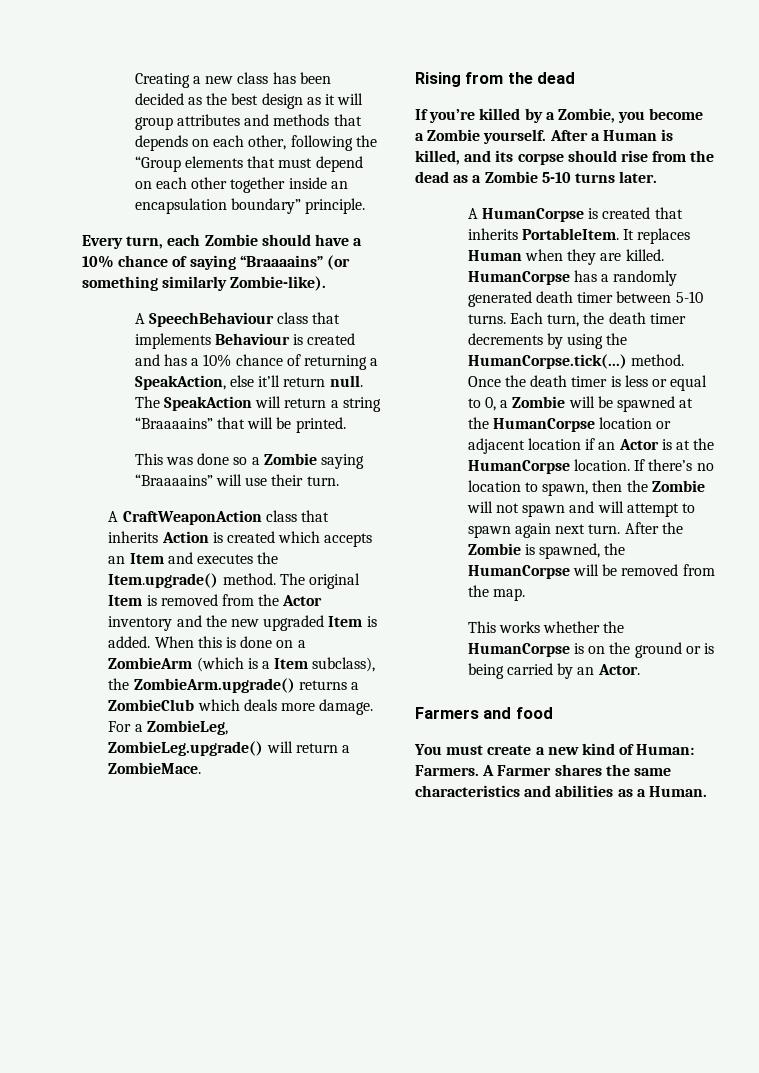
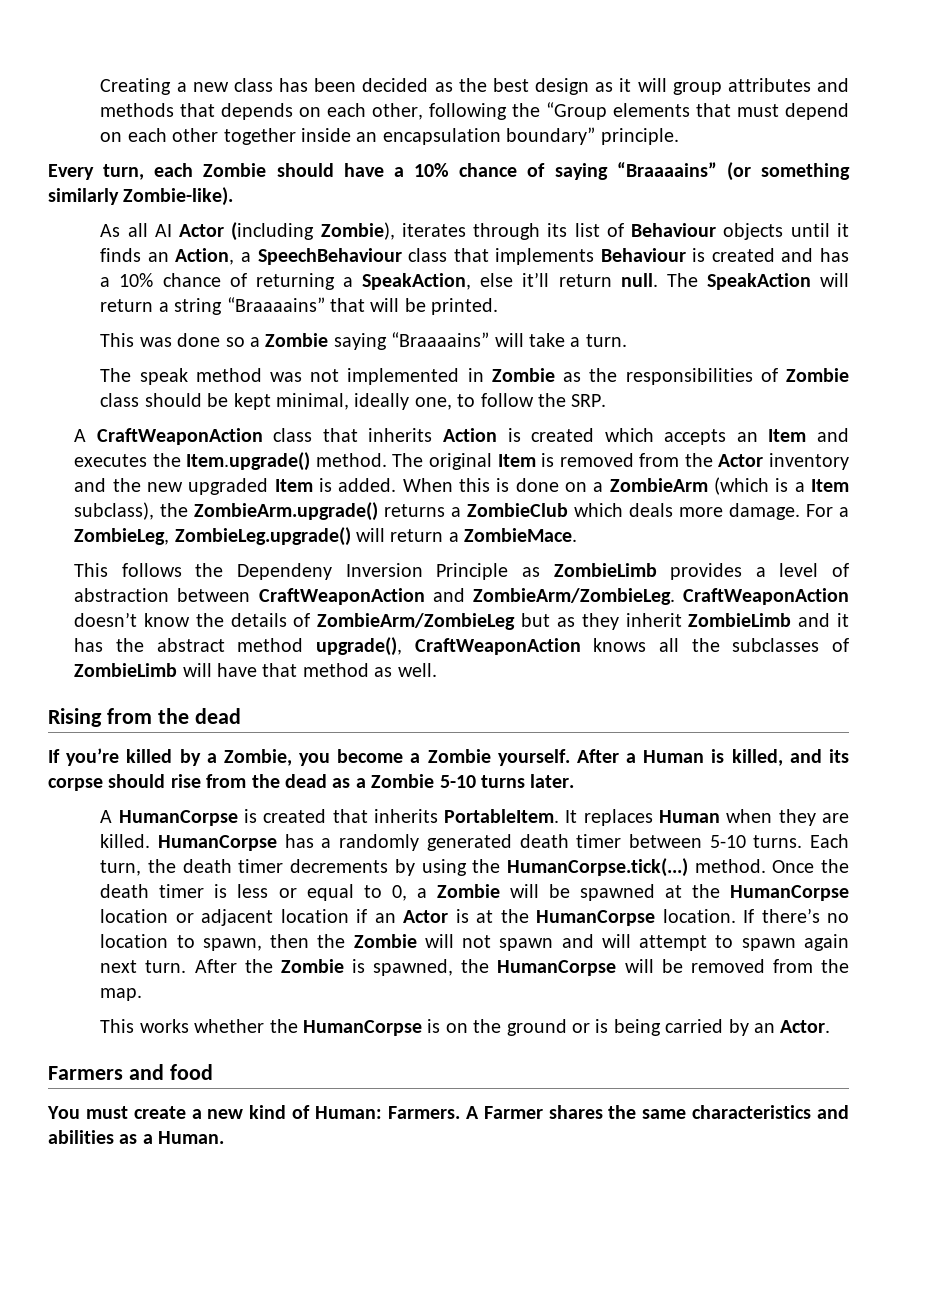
[134,313,145,324] A -> [100,222,849,241] [100,248,252,265] As all AI Actor (including Zombie), iterates through its list of Behaviour objects until it finds an Action, a
[245,474,339,486] use their turn. -> [528,333,627,347] [100,368,849,385] [100,393,607,410] take a turn. // The speak method was not implemented in Zombie as the responsibilities of Zombie class should be kept minimal, ideally one, to follow the SRP.
(202, 768) none -> [74,563,849,580] [74,588,849,605] [74,612,849,630] [74,637,850,656] [74,663,437,677] // This follows the Dependeny Inversion Principle as ZombieLimb provides a level of abstraction between CraftWeaponAction and ZombieArm/ZombieLeg. CraftWeaponAction doesn’t know the details of ZombieArm/ZombieLeg but as they inherit ZombieLimb and it has the abstract method upgrade(), CraftWeaponAction knows all the subclasses of ZombieLimb will have that method as well.

